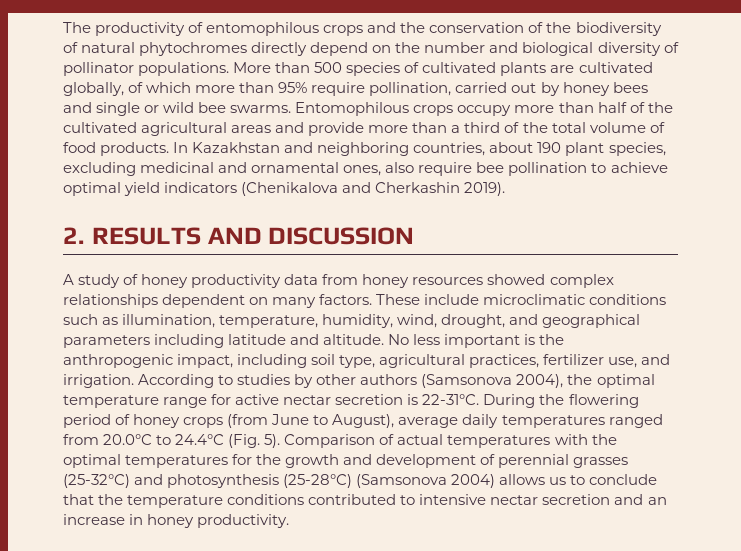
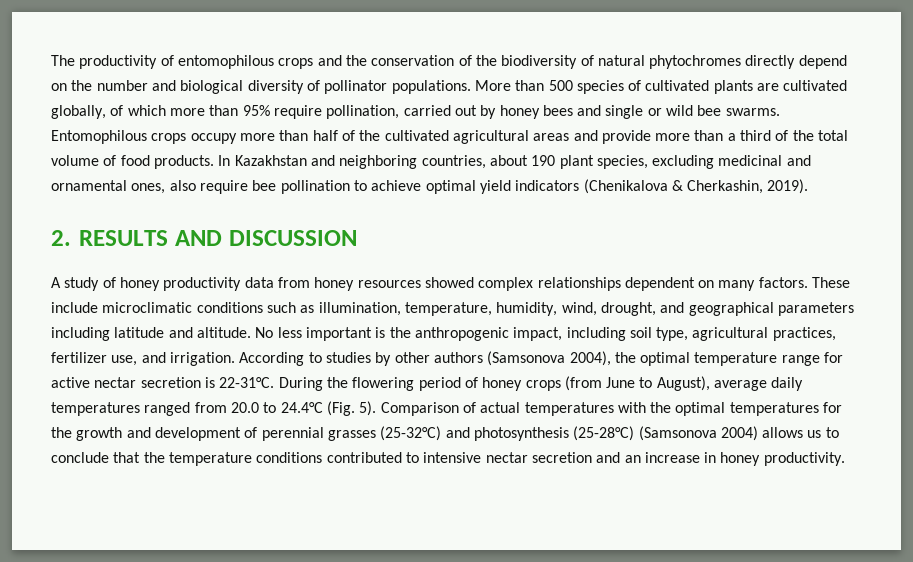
[342,182,461,193] and Cherkashin -> [671,180,764,194] & Cherkashin,
[103,434,153,445] 20.0°C -> [230,402,259,413] 20.0

